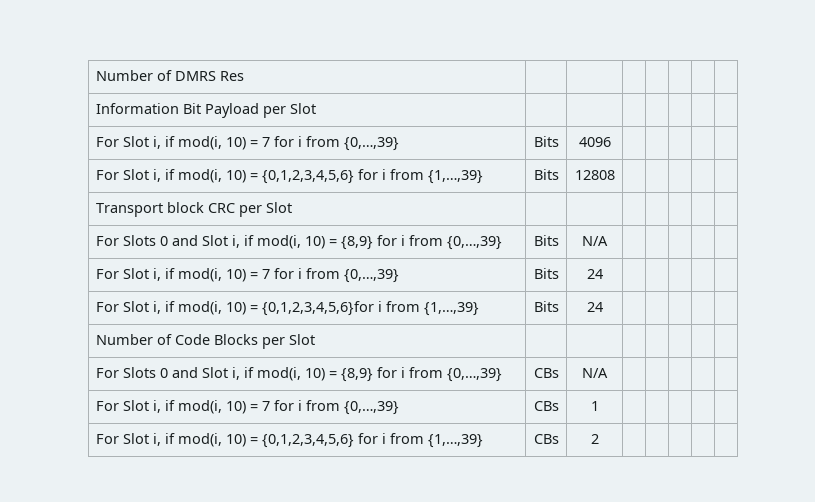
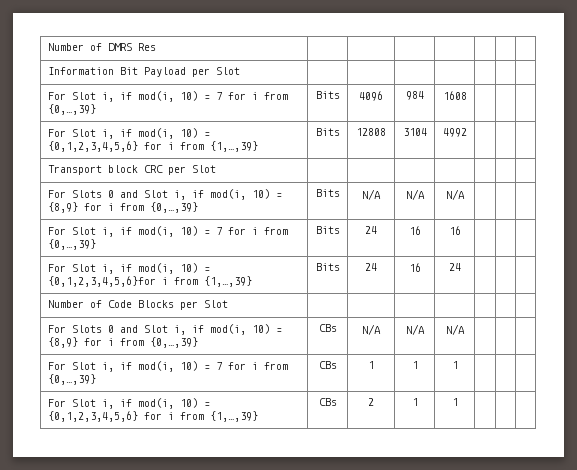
(611, 142) | -> [405,91,424,100] [442,91,467,100] 984 | 1608
(615, 175) | -> [402,128,427,136] [442,128,467,137] 3104 | 4992
(608, 241) | -> [405,189,425,200] [445,189,465,200] N/A | N/A
(603, 274) | -> [408,226,421,235] [448,226,461,235] 16 | 16
(603, 307) | -> [408,263,421,272] [448,263,461,271] 16 | 24
(608, 373) | -> [405,324,425,335] [445,324,465,335] N/A | N/A
(599, 406) | -> [411,361,418,369] [451,361,458,369] 1 | 1
(599, 439) | -> [411,398,418,406] [451,398,458,406] 1 | 1

